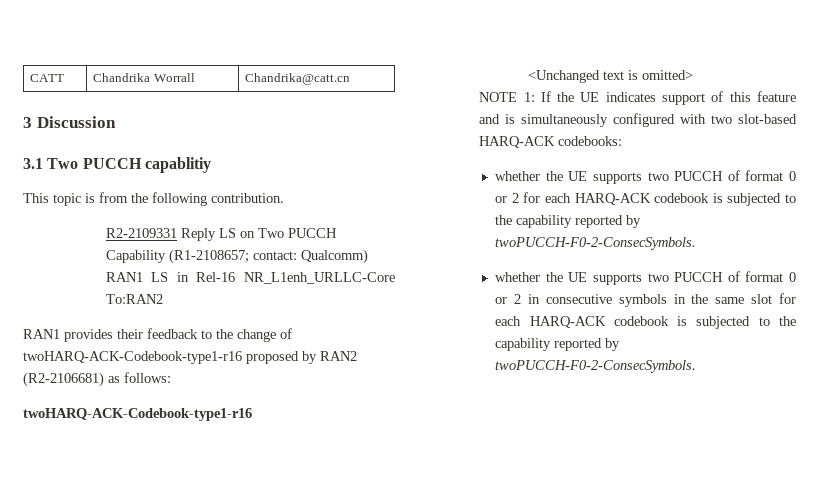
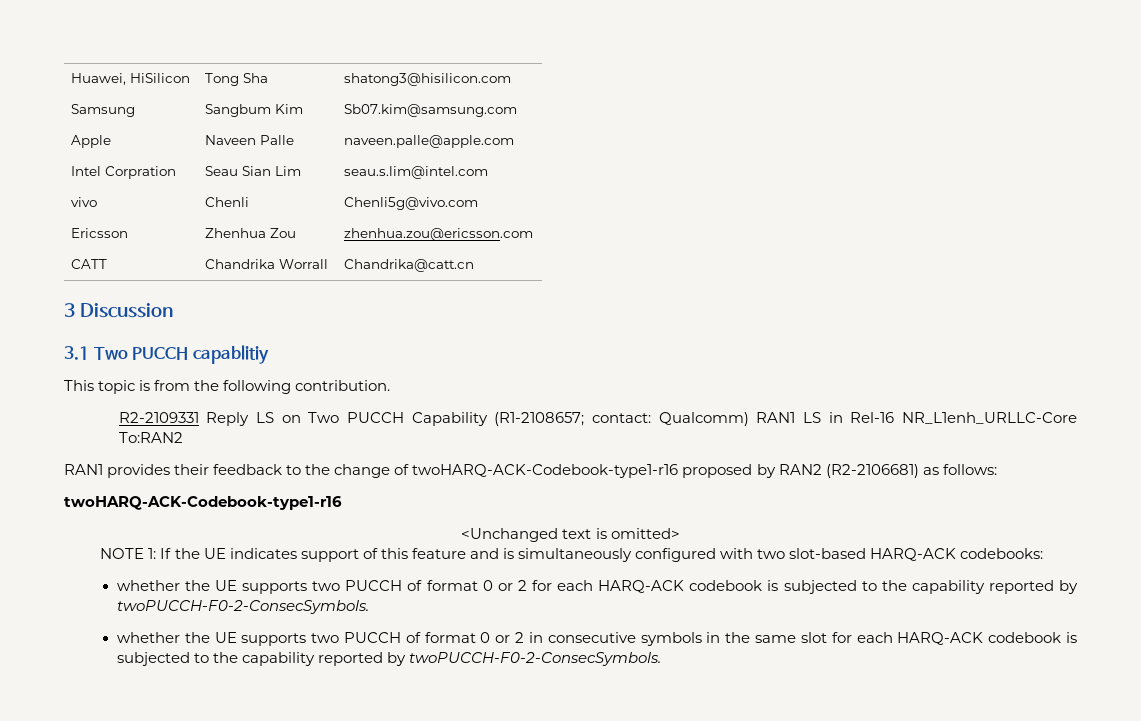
(30, 78) none -> [70,73,190,85] [204,73,268,86] [343,73,511,86] [70,104,135,117] [204,104,303,117] [343,104,517,117] [70,135,111,148] [204,135,294,145] [343,135,514,148] [70,166,176,179] [204,166,301,176] [343,166,488,179] [70,197,97,207] [204,197,249,207] [343,197,478,210] [70,228,128,238] [204,228,296,238] [343,228,533,241] Huawei, HiSilicon | Tong Sha | shatong3@hisilicon.com // Samsung | Sangbum Kim | Sb07.kim@samsung.com // Apple | Naveen Palle | naveen.palle@apple.com // Intel Corpration | Seau Sian Lim | seau.s.lim@intel.com // vivo | Chenli | Chenli5g@vivo.com // Ericsson | Zhenhua Zou | zhenhua.zou@ericsson.com //

